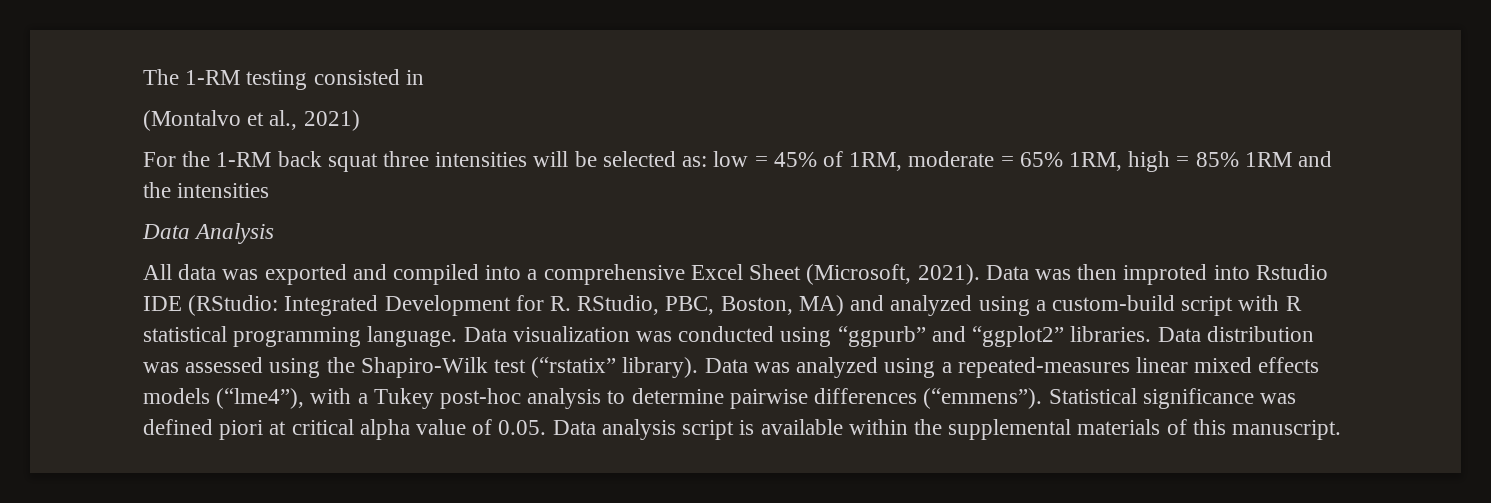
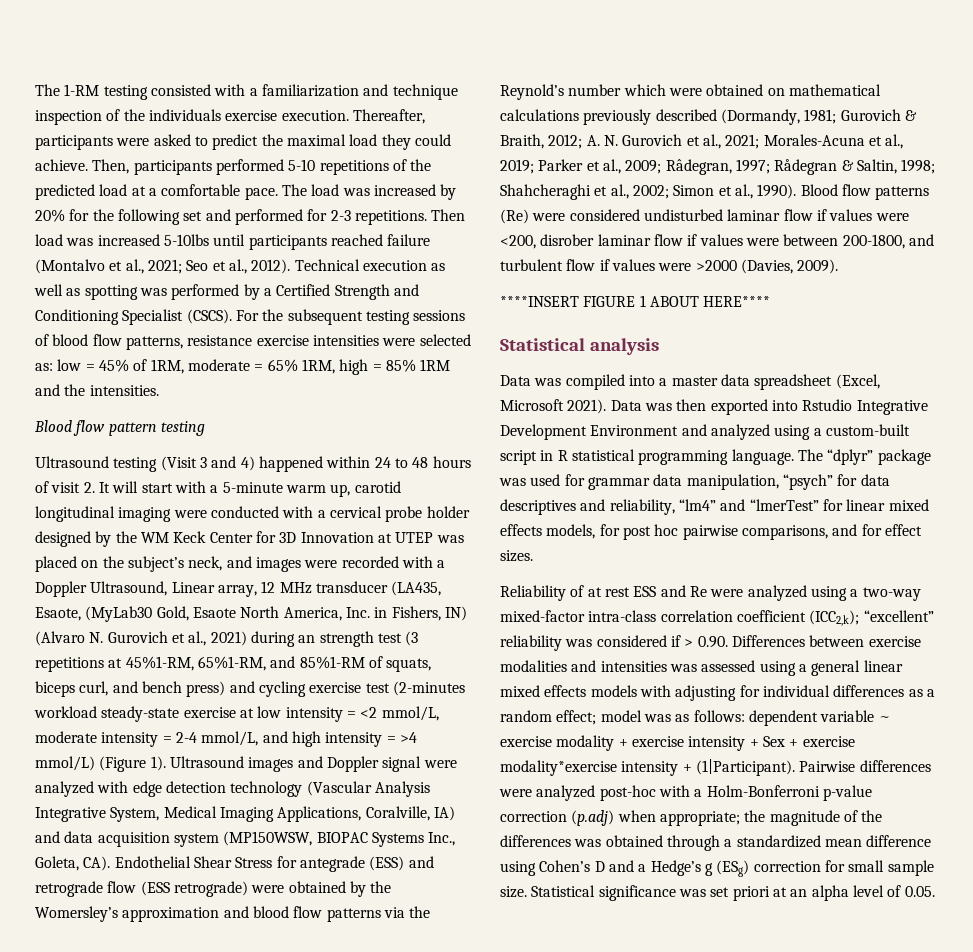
[405,70,424,85] [143,110,360,131] [143,151,597,172] in // (Montalvo et al., 2021) // For the 1-RM back squat three intensities will be -> [214,84,458,100] [35,109,425,125] [35,134,451,150] [35,159,432,175] [35,184,457,200] [35,209,466,225] [35,234,431,250] [35,259,446,274] [34,284,419,300] [35,309,466,325] [35,334,416,350] with a familiarization and technique inspection of the individuals exercise execution. Thereafter, participants were asked to predict the maximal load they could achieve. Then, participants performed 5-10 repetitions of the predicted load at a comfortable pace. The load was increased by 20% for the following set and performed for 2-3 repetitions. Then load was increased 5-10lbs until participants reached failure (Montalvo et al., 2021; Seo et al., 2012). Technical execution as well as spotting was performed by a Certified Strength and Conditioning Specialist (CSCS). For the subsequent testing sessions of blood flow patterns, resistance exercise intensities were
[177,183,270,198] [142,223,275,244] [143,264,912,285] intensities // Data Analysis // All data was exported and compiled into a comprehensive Excel Sheet (Microsoft, -> [89,385,159,396] [34,420,205,436] [35,456,471,472] [35,481,401,497] [35,506,470,522] [35,531,464,547] [35,556,446,572] [35,581,442,597] [35,606,467,622] [35,631,419,647] [35,656,432,672] [35,681,465,697] [34,706,439,722] [35,731,417,747] [35,756,457,772] [35,781,430,797] [35,806,455,822] [35,831,456,847] [35,856,434,872] [35,881,392,897] [35,906,431,922] [500,84,881,100] [500,109,917,125] [500,134,904,149] [500,159,936,175] [500,184,930,200] [500,209,909,224] [500,234,934,249] [500,259,839,274] [500,295,771,307] [500,338,659,355] [500,374,880,390] [500,399,564,411] intensities. // Blood flow pattern testing // Ultrasound testing (Visit 3 and 4) happened within 24 to 48 hours of visit 2. It will start with a 5-minute warm up, carotid longitudinal imaging were conducted with a cervical probe holder designed by the WM Keck Center for 3D Innovation at UTEP was placed on the subject’s neck, and images were recorded with a Doppler Ultrasound, Linear array, 12 MHz transducer (LA435, Esaote, (MyLab30 Gold, Esaote North America, Inc. in Fishers, IN) (Alvaro N. Gurovich et al., 2021) during an strength test (3 repetitions at 45%1-RM, 65%1-RM, and 85%1-RM of squats, biceps curl, and bench press) and cycling exercise test (2-minutes workload steady-state exercise at low intensity = <2 mmol/L, moderate intensity = 2-4 mmol/L, and high intensity = >4 mmol/L) (Figure 1). Ultrasound images and Doppler signal were analyzed with edge detection technology (Vascular Analysis Integrative System, Medical Imaging Applications, Coralville, IA) and data acquisition system (MP150WSW, BIOPAC Systems Inc., Goleta, CA). Endothelial Shear Stress for antegrade (ESS) and retrograde flow (ESS retrograde) were obtained by the Womersley’s approximation and blood flow patterns via the Reynold’s number which were obtained on mathematical calculations previously described (Dormandy, 1981; Gurovich & Braith, 2012; A. N. Gurovich et al., 2021; Morales-Acuna et al., 2019; Parker et al., 2009; Râdegran, 1997; Rådegran & Saltin, 1998; Shahcheraghi et al., 2002; Simon et al., 1990). Blood flow patterns (Re) were considered undisturbed laminar flow if values were <200, disrober laminar flow if values were between 200-1800, and turbulent flow if values were >2000 (Davies, 2009). // ****INSERT FIGURE 1 ABOUT HERE**** // Statistical analysis // Data was compiled into a master data spreadsheet (Excel, Microsoft
[1123,264,1208,285] improted -> [710,399,768,415] exported
[143,295,844,316] IDE (RStudio: Integrated Development for R. RStudio, PBC, Boston, MA) -> [856,400,928,415] [500,424,679,440] Integrative Development Environment
[1051,295,1280,316] custom-build script with -> [825,424,910,436] [500,450,554,465] custom-built script in
[463,326,1314,347] [143,357,1320,378] [143,388,1296,409] [143,419,1341,440] Data visualization was conducted using “ggpurb” and “ggplot2” libraries. Data distribution was assessed using the Shapiro-Wilk test (“rstatix” library). Data was analyzed using a repeated-measures linear mixed effects models (“lme4”), with a Tukey post-hoc analysis to determine pairwise differences (“emmens”). Statistical significance was defined piori at critical alpha value of 0.05. Data analysis script is available within the supplemental materials of this manuscript. -> [797,449,931,465] [499,474,890,490] [500,499,929,515] [500,524,922,540] [500,550,533,562] [500,585,921,601] [500,610,934,626] [500,635,921,651] [500,660,903,676] [500,685,935,701] [500,710,890,726] [500,735,855,751] [500,759,931,776] [499,785,872,801] [500,810,883,826] [500,835,932,851] [500,860,934,877] [500,885,935,901] The “dplyr” package was used for grammar data manipulation, “psych” for data descriptives and reliability, “lm4” and “lmerTest” for linear mixed effects models, for post hoc pairwise comparisons, and for effect sizes. // Reliability of at rest ESS and Re were analyzed using a two-way mixed-factor intra-class correlation coefficient (ICC2,k); “excellent” reliability was considered if > 0.90. Differences between exercise modalities and intensities was assessed using a general linear mixed effects models with adjusting for individual differences as a random effect; model was as follows: dependent variable ~ exercise modality + exercise intensity + Sex + exercise modality*exercise intensity + (1|Participant). Pairwise differences were analyzed post-hoc with a Holm-Bonferroni p-value correction (p.adj) when appropriate; the magnitude of the differences was obtained through a standardized mean difference using Cohen’s D and a Hedge’s g (ESg) correction for small sample size. Statistical significance was set priori at an alpha level of 0.05.

